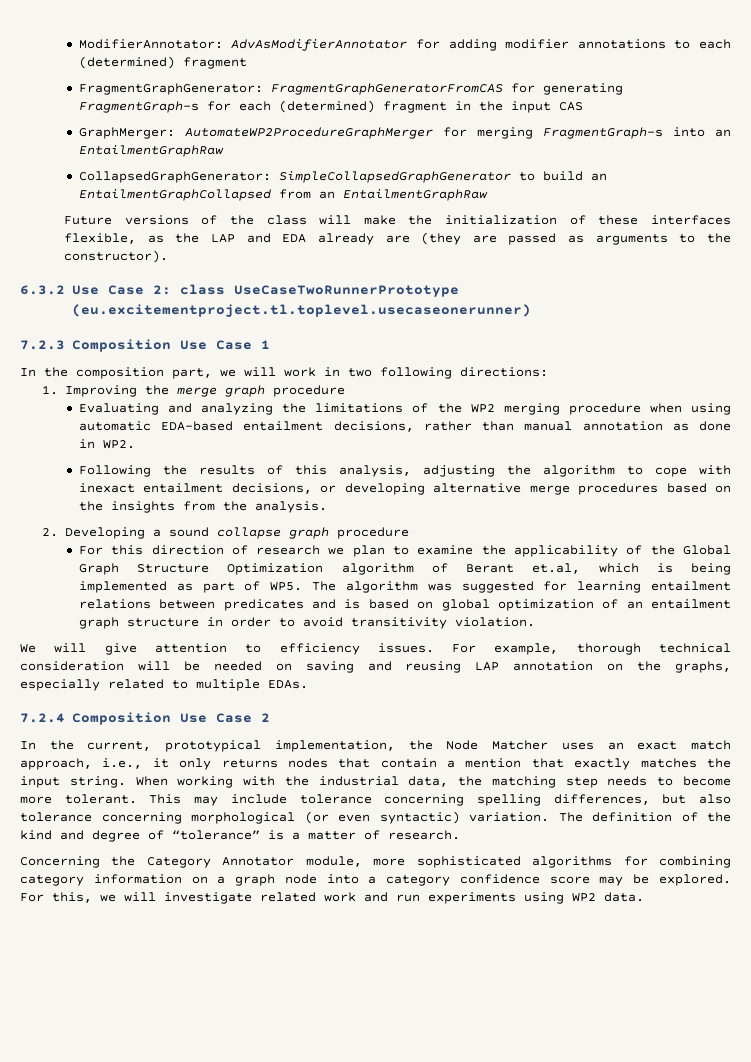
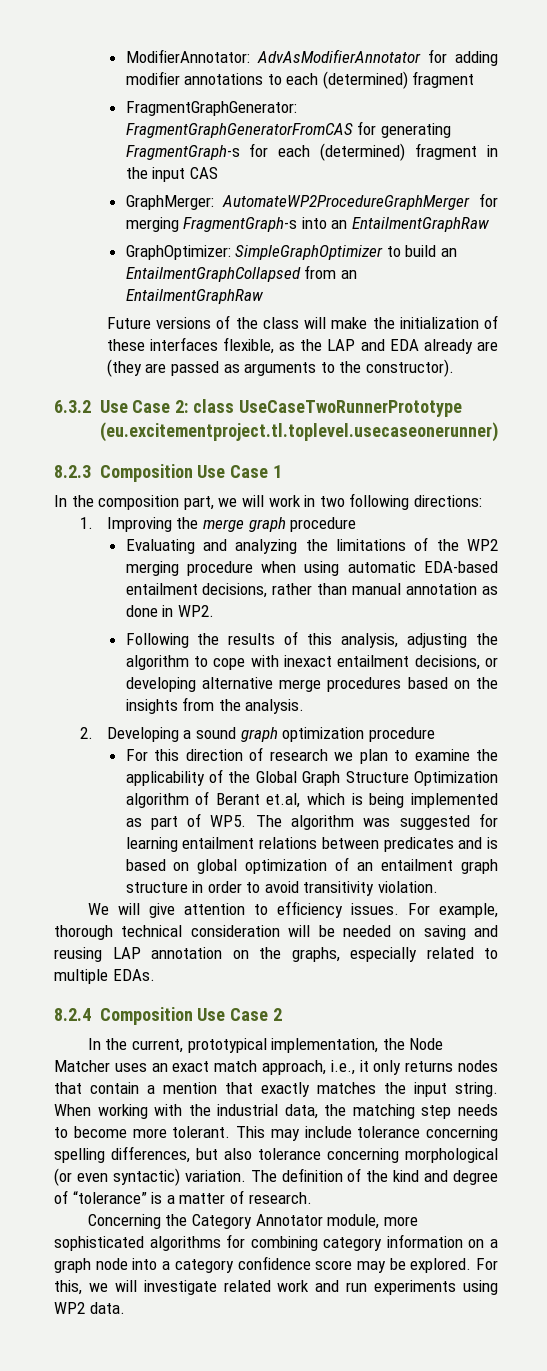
[78,171,511,183] CollapsedGraphGenerator: SimpleCollapsedGraphGenerator -> [125,245,384,260] GraphOptimizer: SimpleGraphOptimizer
[20,340,65,350] 7.2.3 -> [54,465,91,478] 8.2.3
[216,527,329,539] collapse graph -> [240,727,365,742] graph optimization
[20,713,65,723] 7.2.4 -> [54,1008,91,1021] 8.2.4

